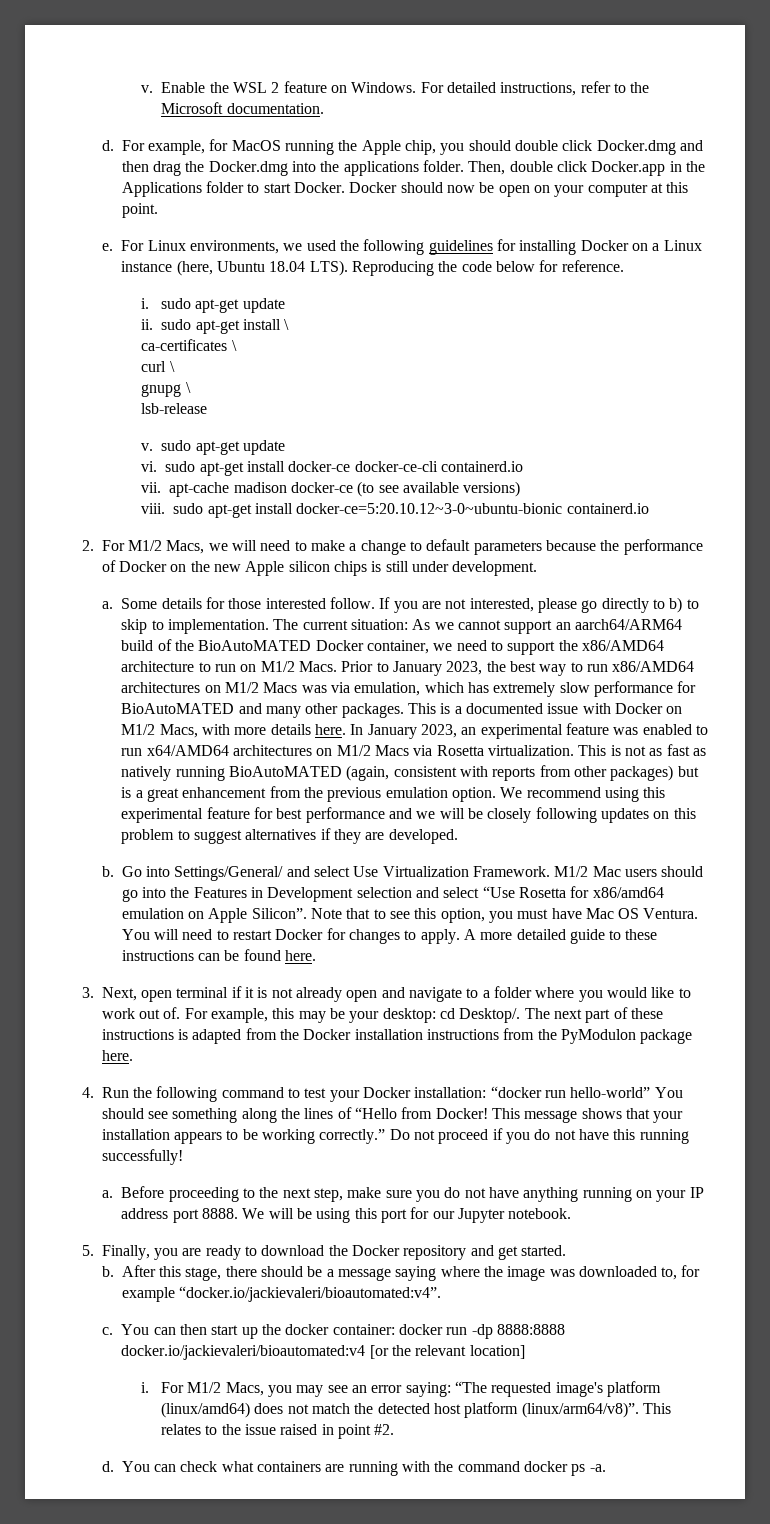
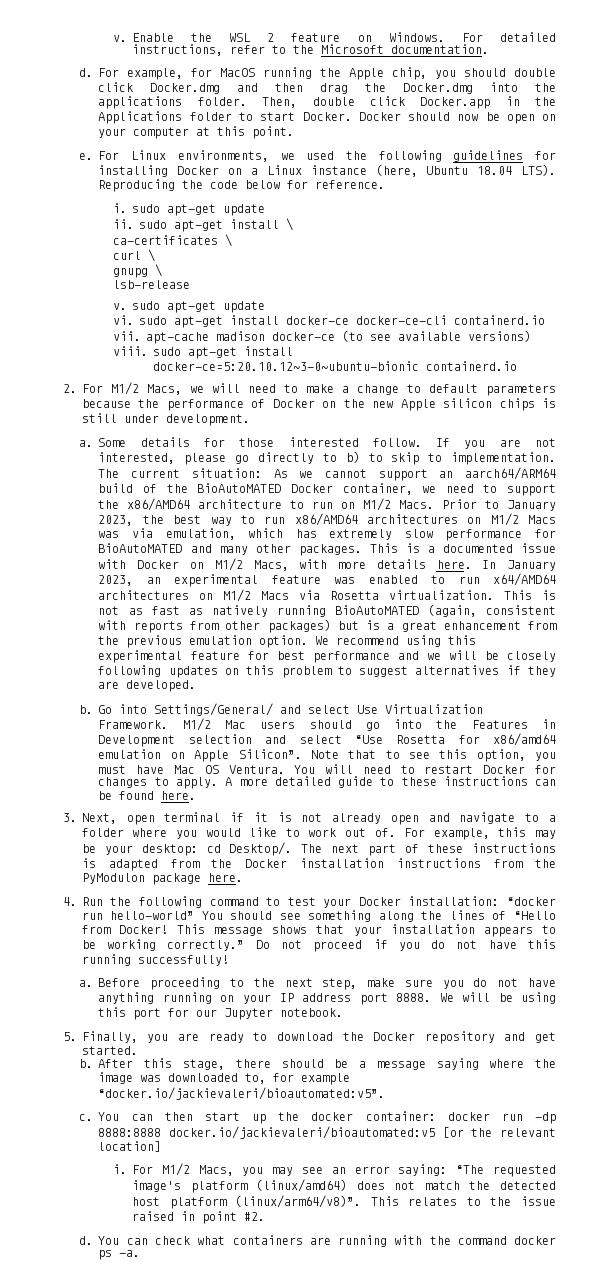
[178,1286,441,1302] “docker.io/jackievaleri/bioautomated:v4”. -> [98,1087,386,1100] “docker.io/jackievaleri/bioautomated:v5”.
[121,1345,366,1360] docker.io/jackievaleri/bioautomated:v4 -> [169,1126,436,1139] docker.io/jackievaleri/bioautomated:v5

